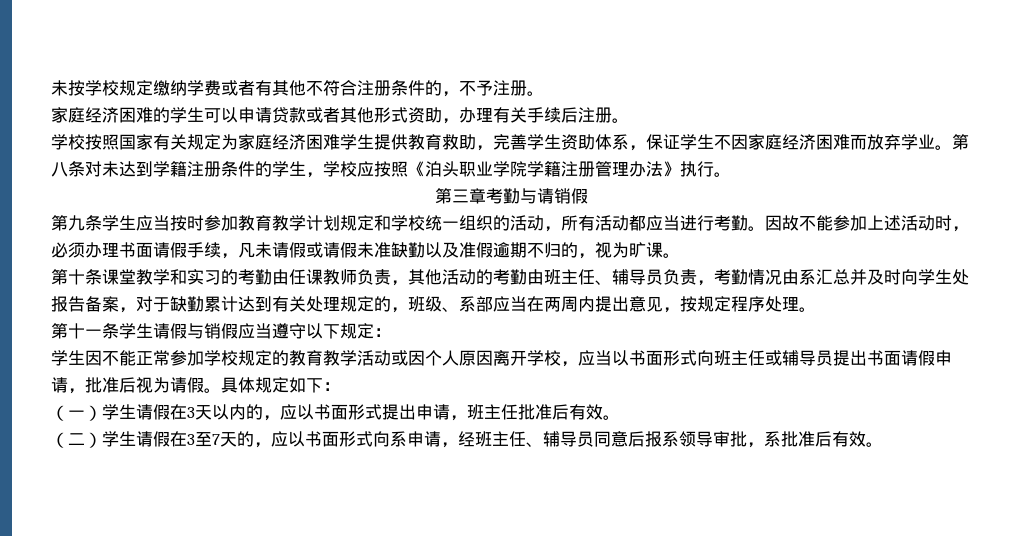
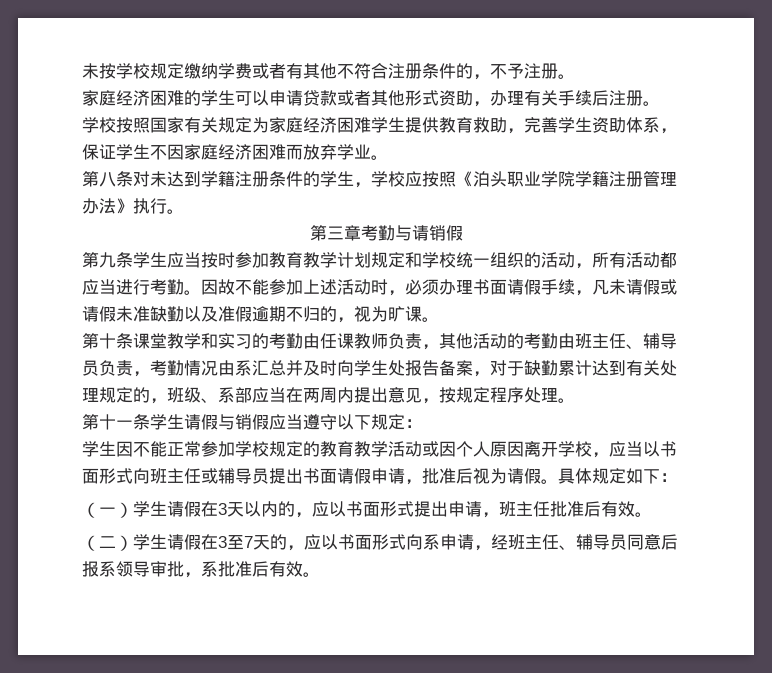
(952, 147) none -> (388, 157) //

